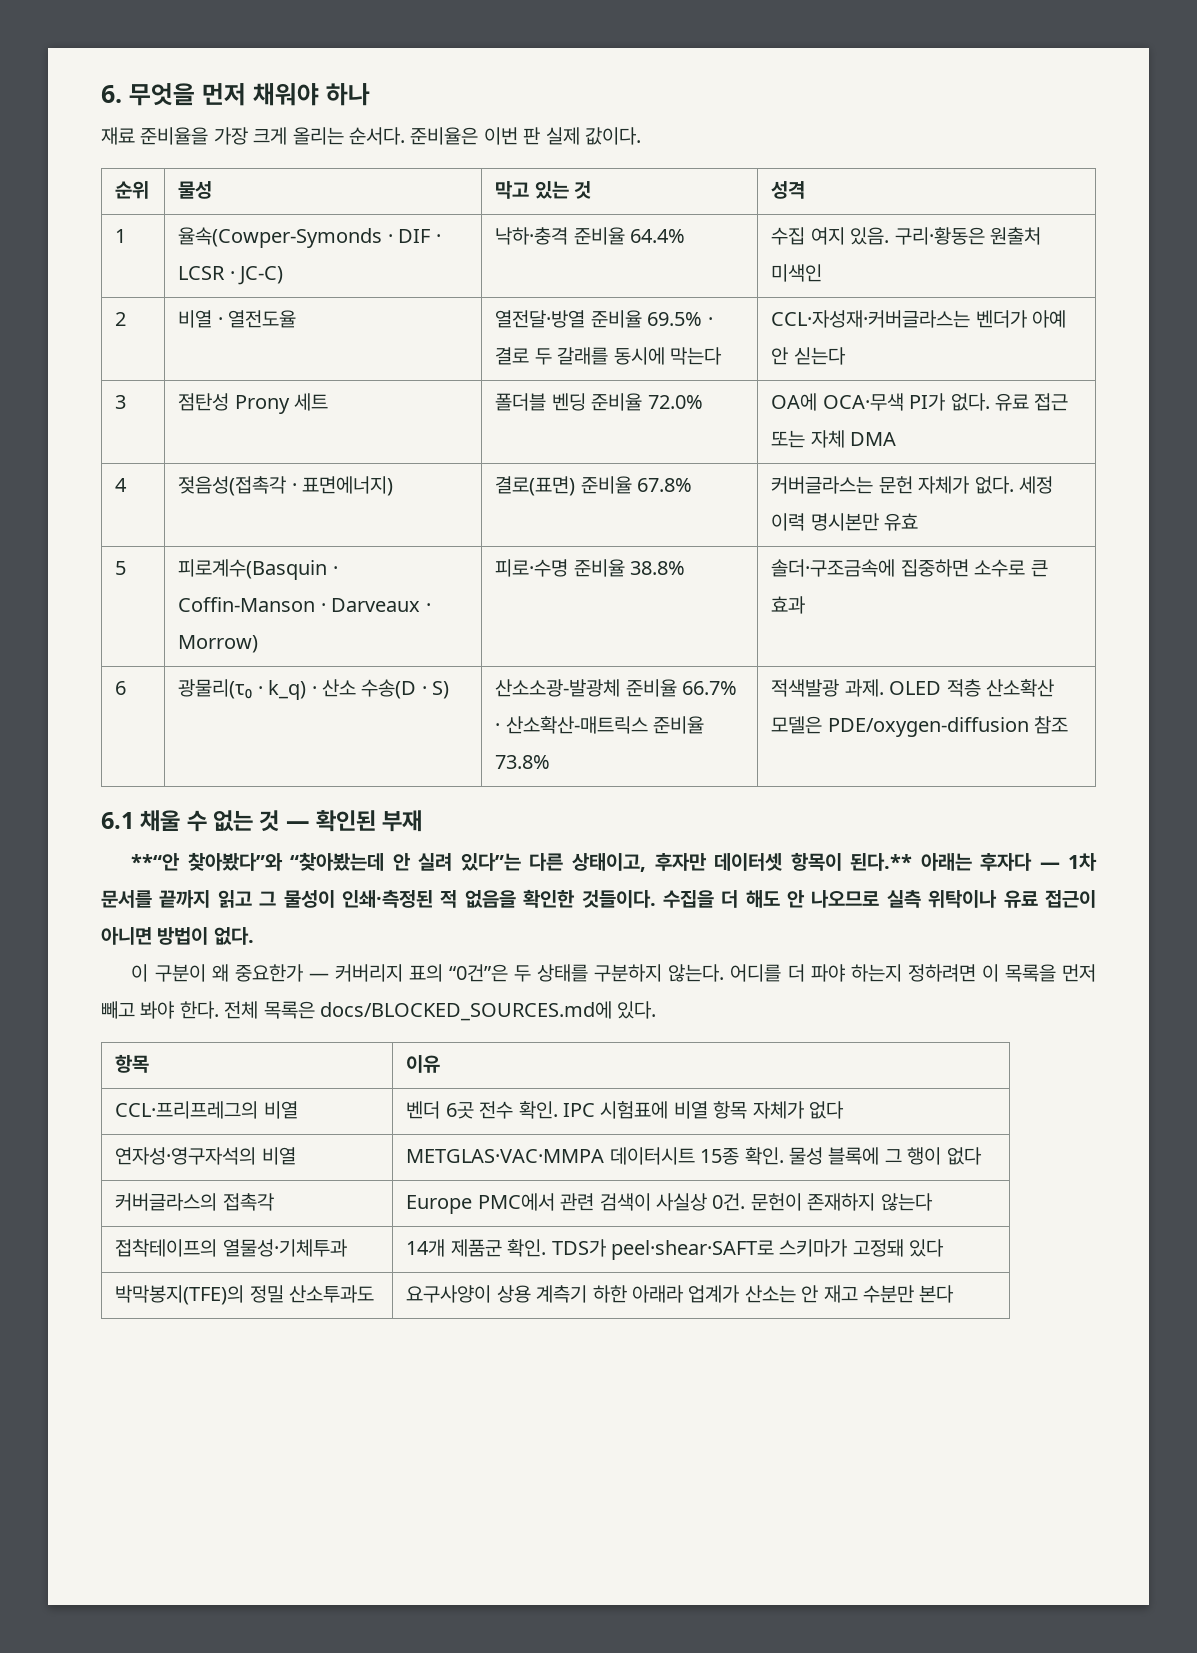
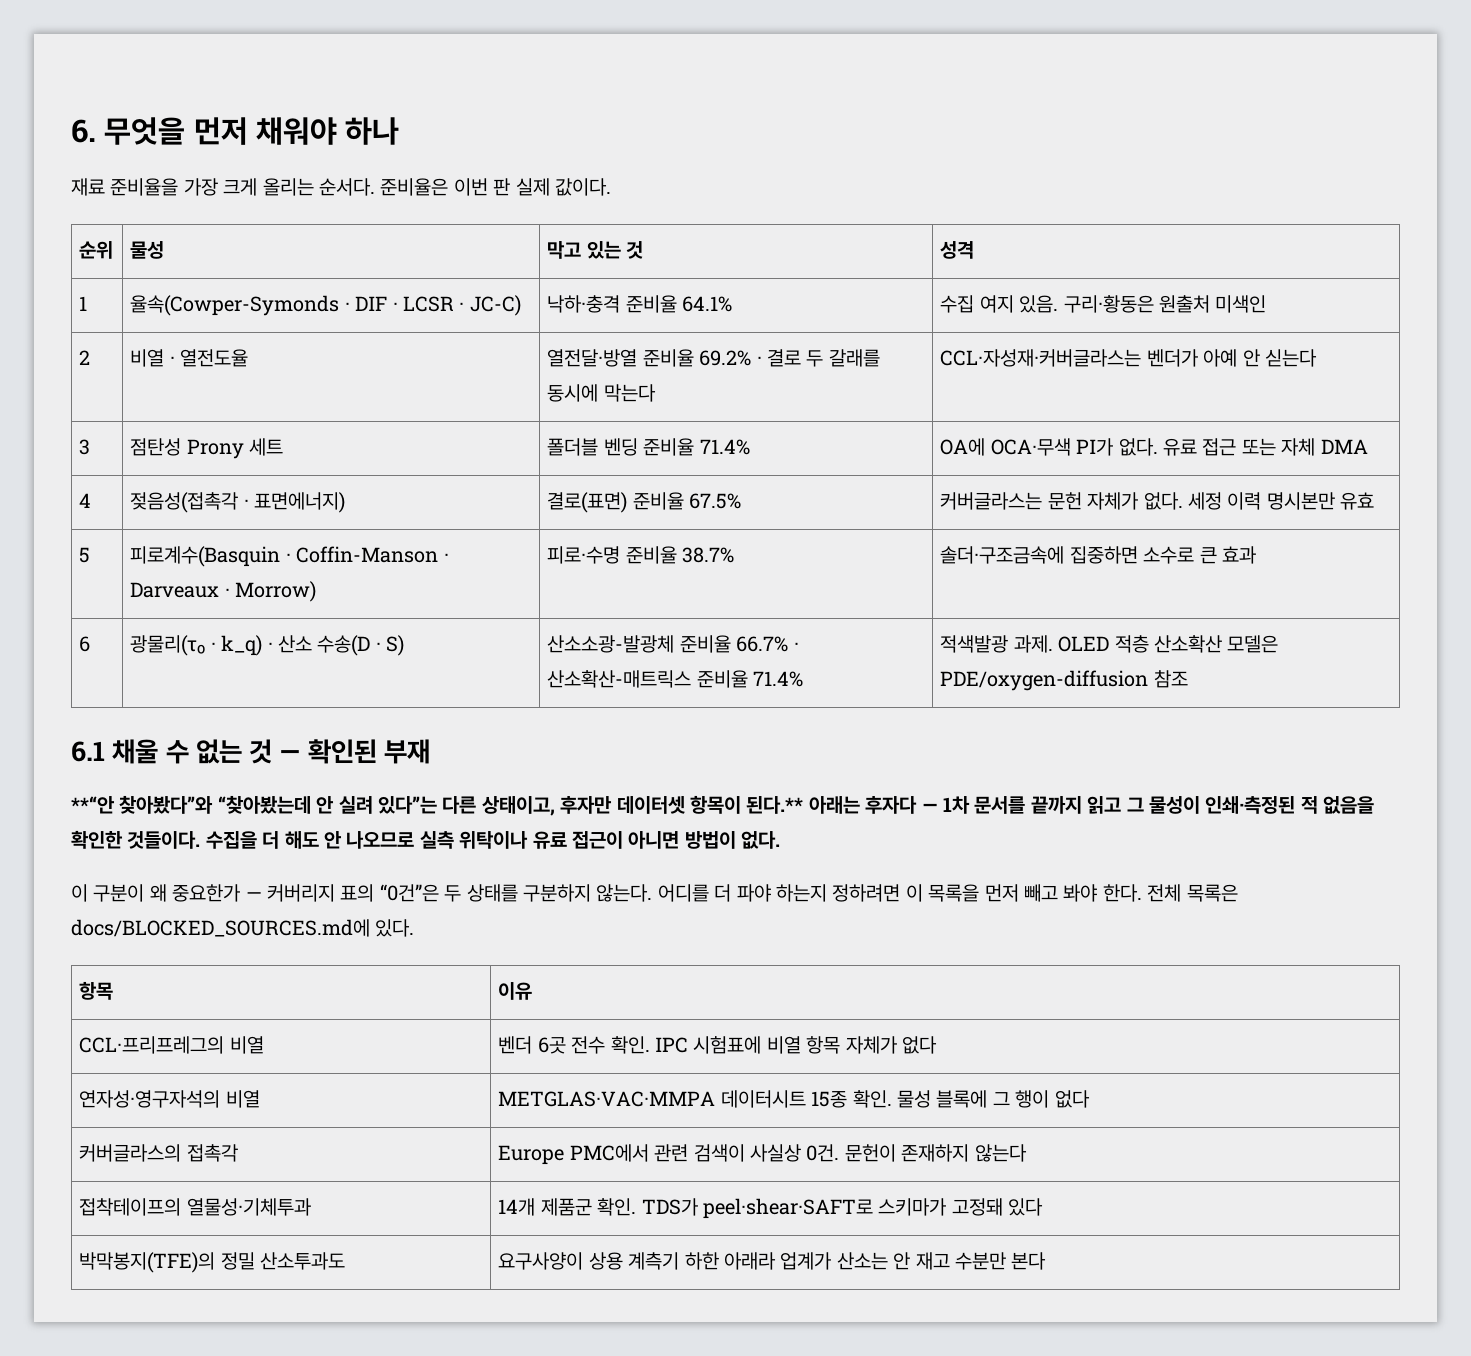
[630,229,686,243] 64.4% -> [682,296,733,312] 64.1%
[647,312,703,326] 69.5% -> [699,350,752,366] 69.2%
[647,395,703,409] 72.0% -> [699,439,750,455] 71.4%
[637,478,693,492] 67.8% -> [689,493,742,509] 67.5%
[630,561,686,575] 38.8% -> [682,547,735,563] 38.7%
[495,755,551,769] 73.8% -> [753,671,804,687] 71.4%

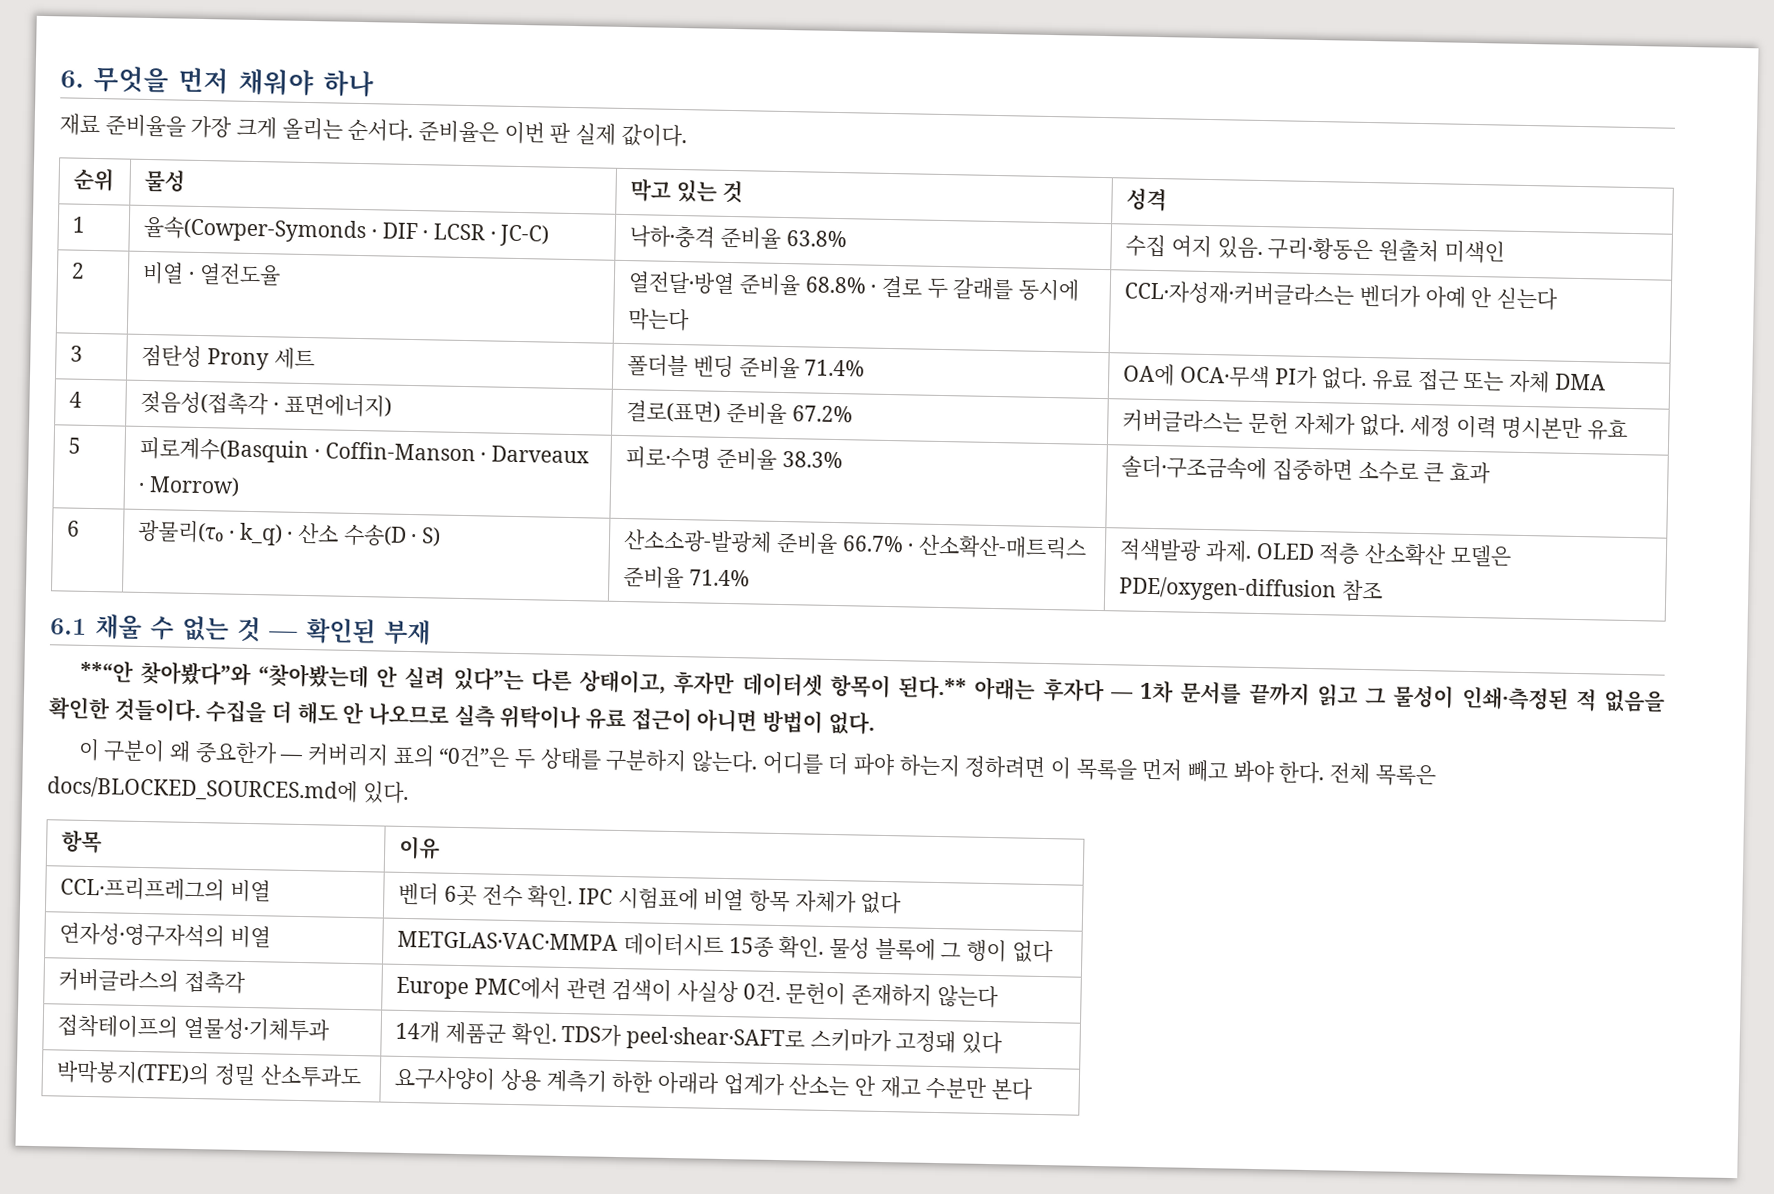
[682,296,733,312] 64.1% -> [785,230,847,248] 63.8%
[699,350,752,366] 69.2% -> [804,276,867,294] 68.8%
[689,493,742,509] 67.5% -> [791,405,853,423] 67.2%
[682,547,735,563] 38.7% -> [781,450,843,469] 38.3%

